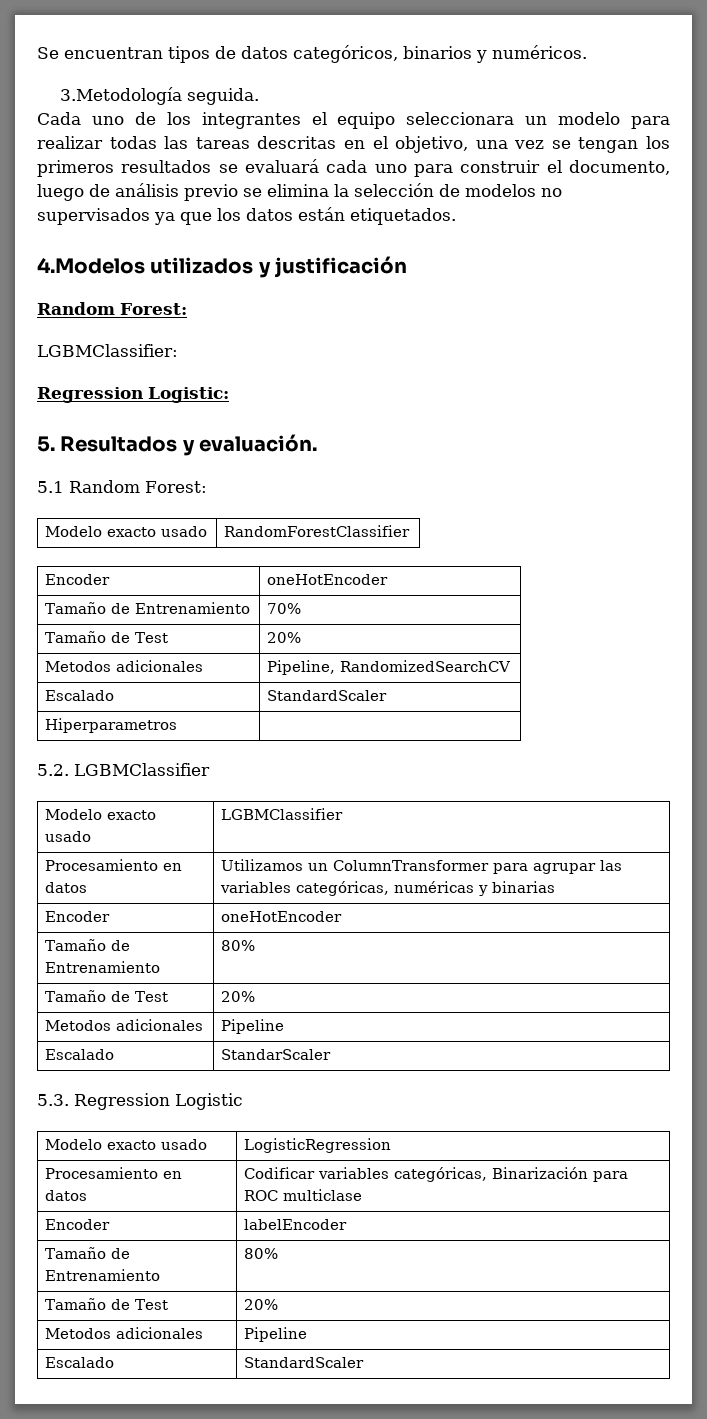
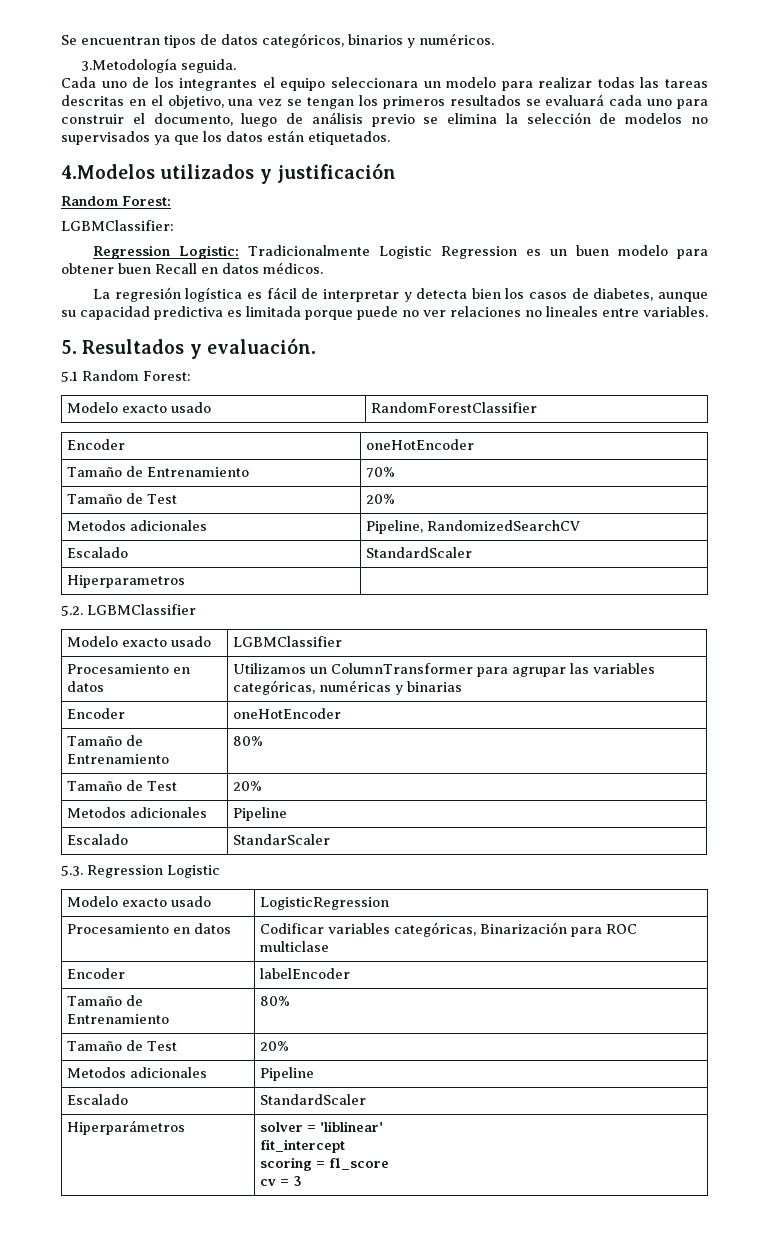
(229, 395) none -> [248,245,708,259] [61,262,323,274] [93,287,708,302] [61,306,708,320] Tradicionalmente Logistic Regression es un buen modelo para obtener buen Recall en datos médicos. // La regresión logística es fácil de interpretar y detecta bien los casos de diabetes, aunque su capacidad predictiva es limitada porque puede no ver relaciones no lineales entre variables.
(365, 1362) none -> [67,1120,186,1135] [260,1121,384,1132] [260,1139,346,1153] [260,1157,390,1171] [260,1176,303,1186] // Hiperparámetros | solver = 'liblinear' // fit_intercept // scoring = f1_score // cv = 3

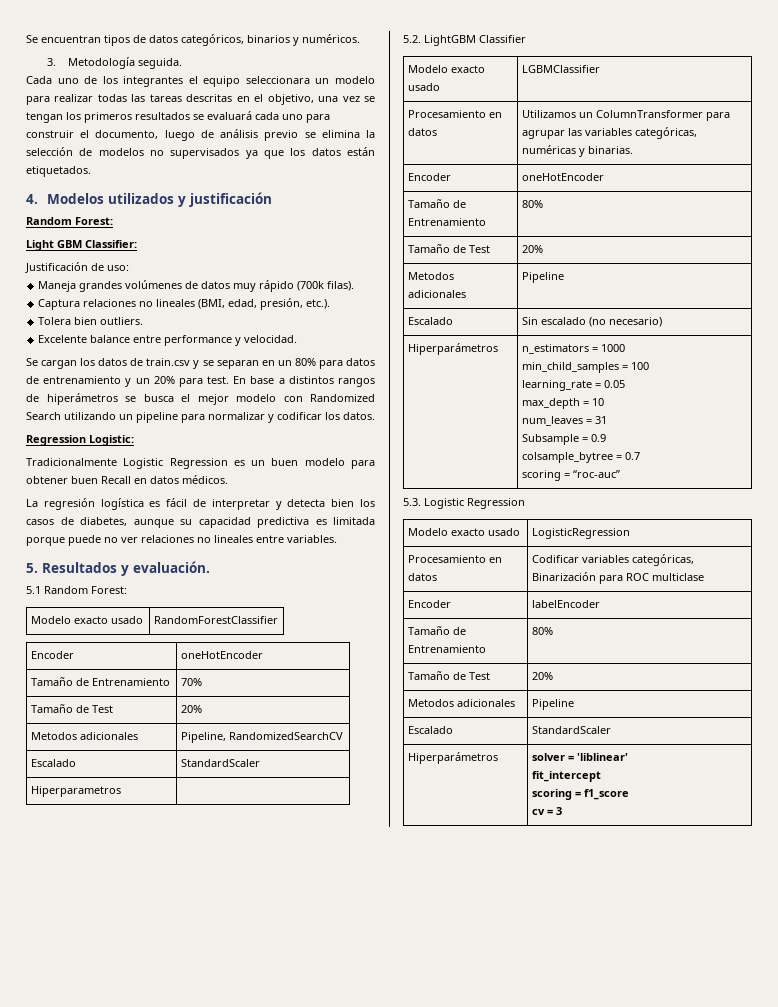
[80,58,177,73] 3.Metodología -> [47,57,136,69] 3. Metodología
[61,164,155,179] 4.Modelos -> [26,193,105,204] 4. Modelos
[61,220,174,231] LGBMClassifier: -> [26,240,137,251] [25,262,129,273] [38,280,355,292] [38,298,331,310] [38,317,144,325] [38,335,298,346] [26,358,375,369] [26,376,376,387] [26,393,375,405] [26,412,375,423] Light GBM Classifier: // Justificación de uso: // Maneja grandes volúmenes de datos muy rápido (700k filas). // Captura relaciones no lineales (BMI, edad, presión, etc.). // Tolera bien outliers. // Excelente balance entre performance y velocidad. // Se cargan los datos de train.csv y se separan en un 80% para datos de entrenamiento y un 20% para test. En base a distintos rangos de hiperámetros se busca el mejor modelo con Randomized Search utilizando un pipeline para normalizar y codificar los datos.
(240, 252) none -> (134, 440) //
[87,604,196,615] LGBMClassifier -> [424,35,526,46] LightGBM Classifier
[407,681,463,692] binarias -> [587,146,633,154] binarias.
[233,834,331,845] StandarScaler -> [521,317,662,327] [407,343,498,355] [521,344,625,354] [521,362,649,373] [521,380,625,391] [521,398,604,409] [521,416,607,426] [521,434,606,445] [521,452,640,463] [521,470,620,481] Sin escalado (no necesario) // Hiperparámetros | n_estimators = 1000 // min_child_samples = 100 // learning_rate = 0.05 // max_depth = 10 // num_leaves = 31 // Subsample = 0.9 // colsample_bytree = 0.7 // scoring = “roc-auc”
[87,865,220,878] Regression Logistic -> [424,498,525,509] Logistic Regression

